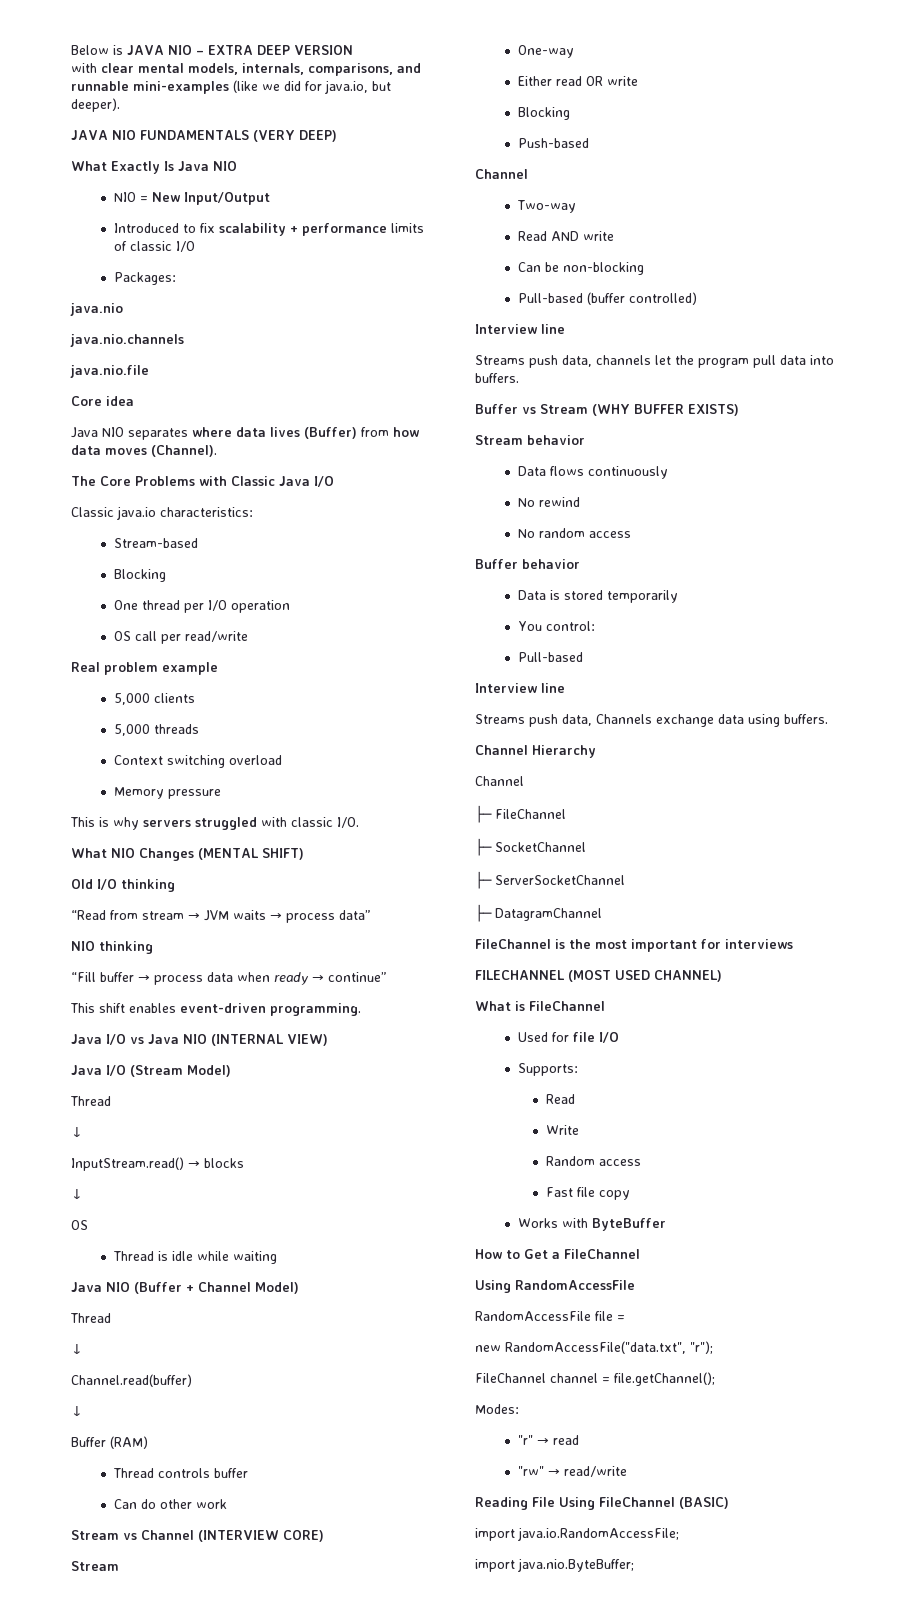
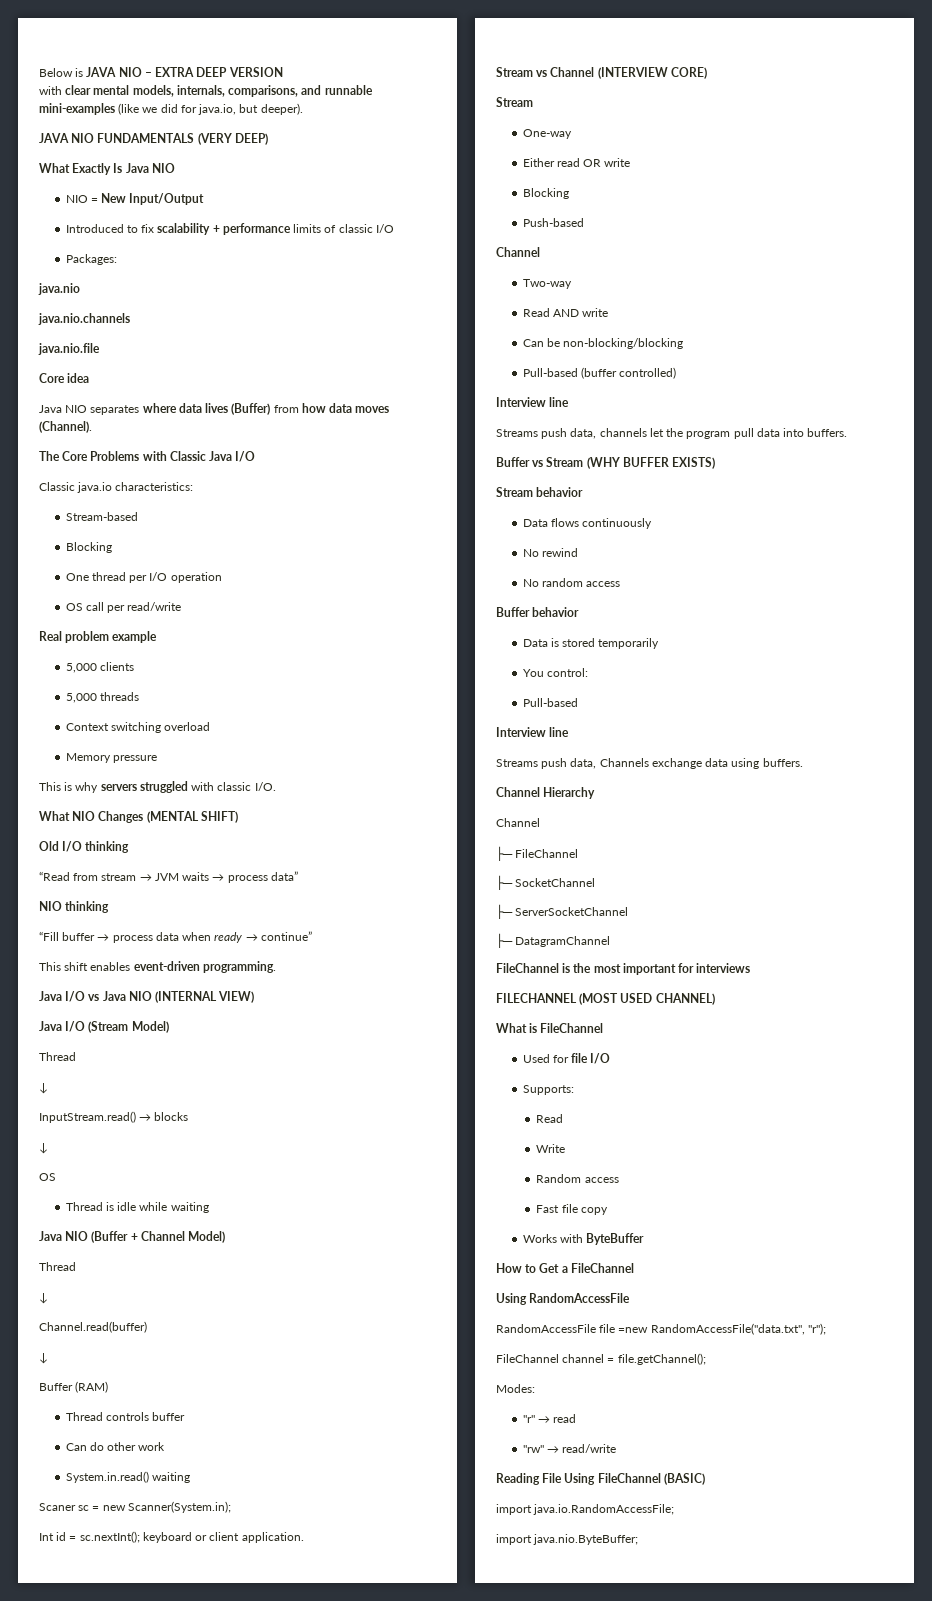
(228, 1504) none -> [65,1471,190,1483] [39,1501,231,1513] [39,1531,304,1543] // System.in.read() waiting // Scaner sc = new Scanner(System.in); // Int id = sc.nextInt(); keyboard or client application.
[563,262,645,275] non-blocking -> [563,338,684,349] non-blocking/blocking
[617,1315,625,1321] [475,1345,501,1352] = // new -> [618,1327,649,1333] =new

